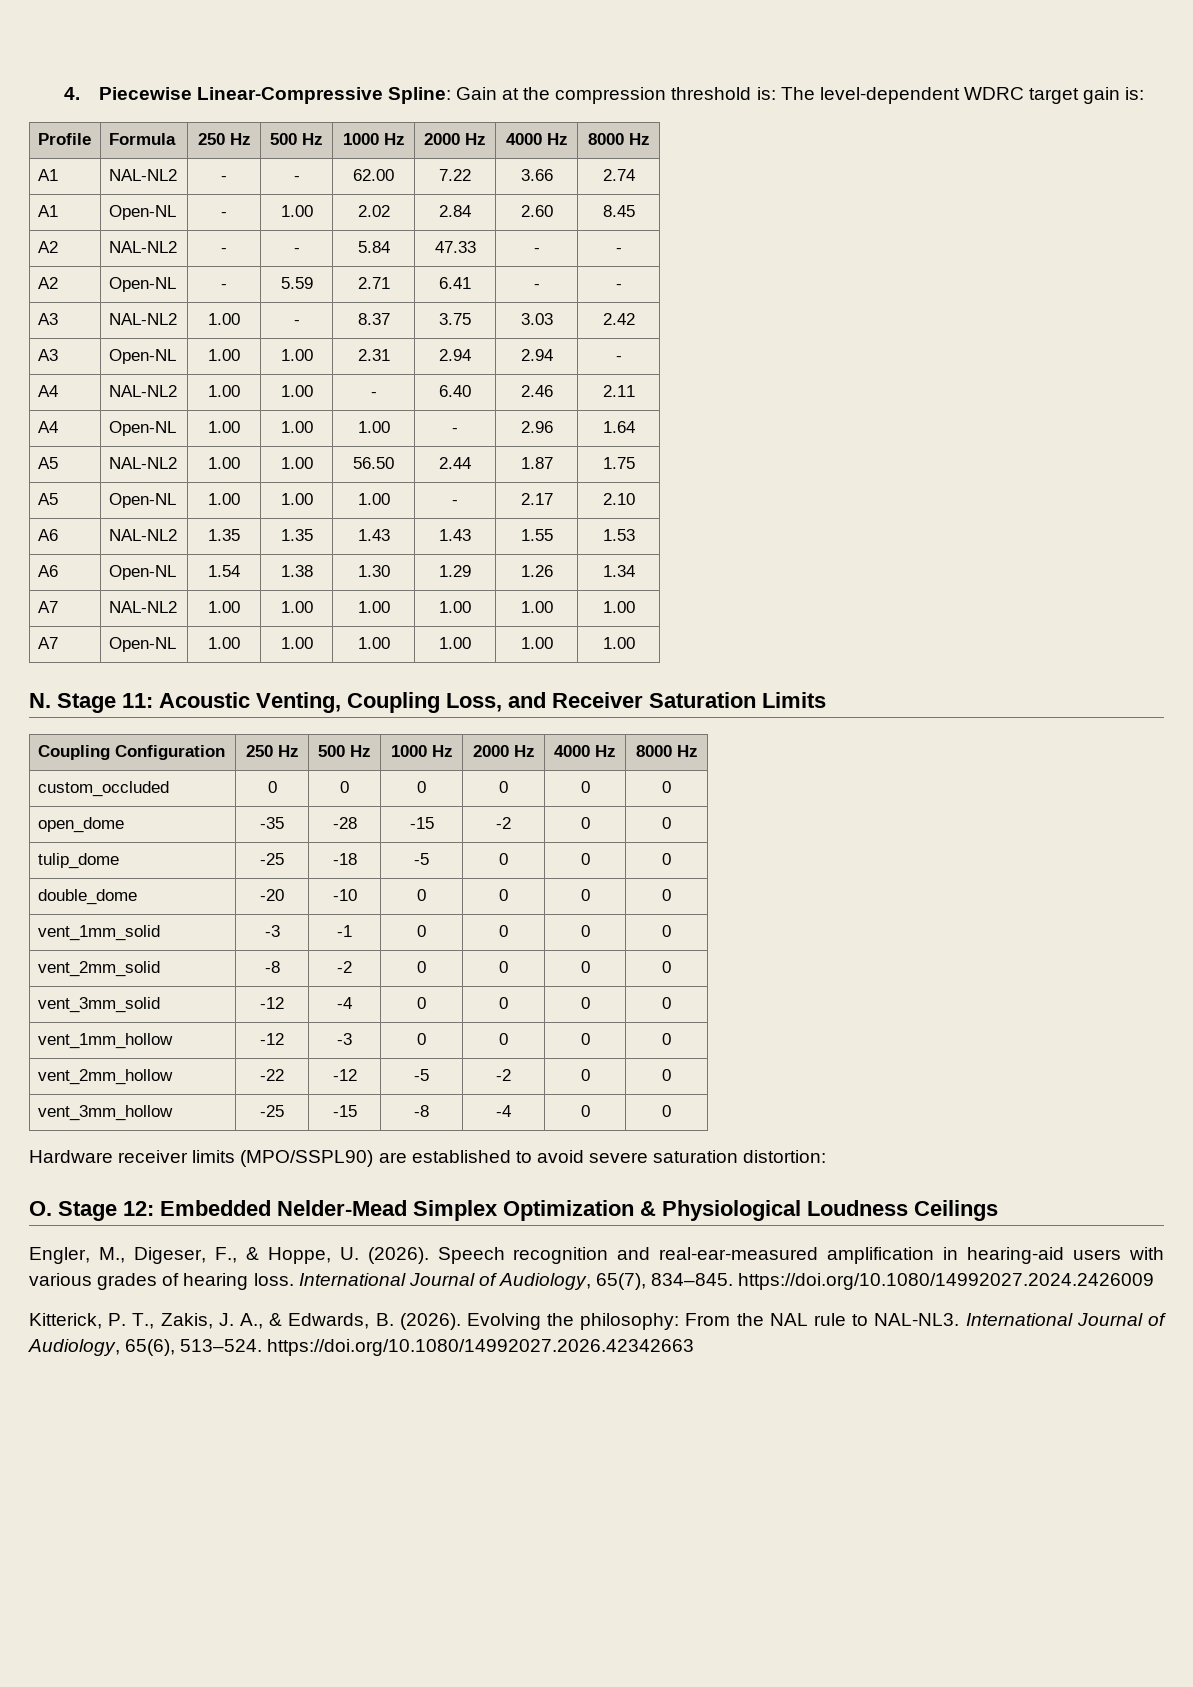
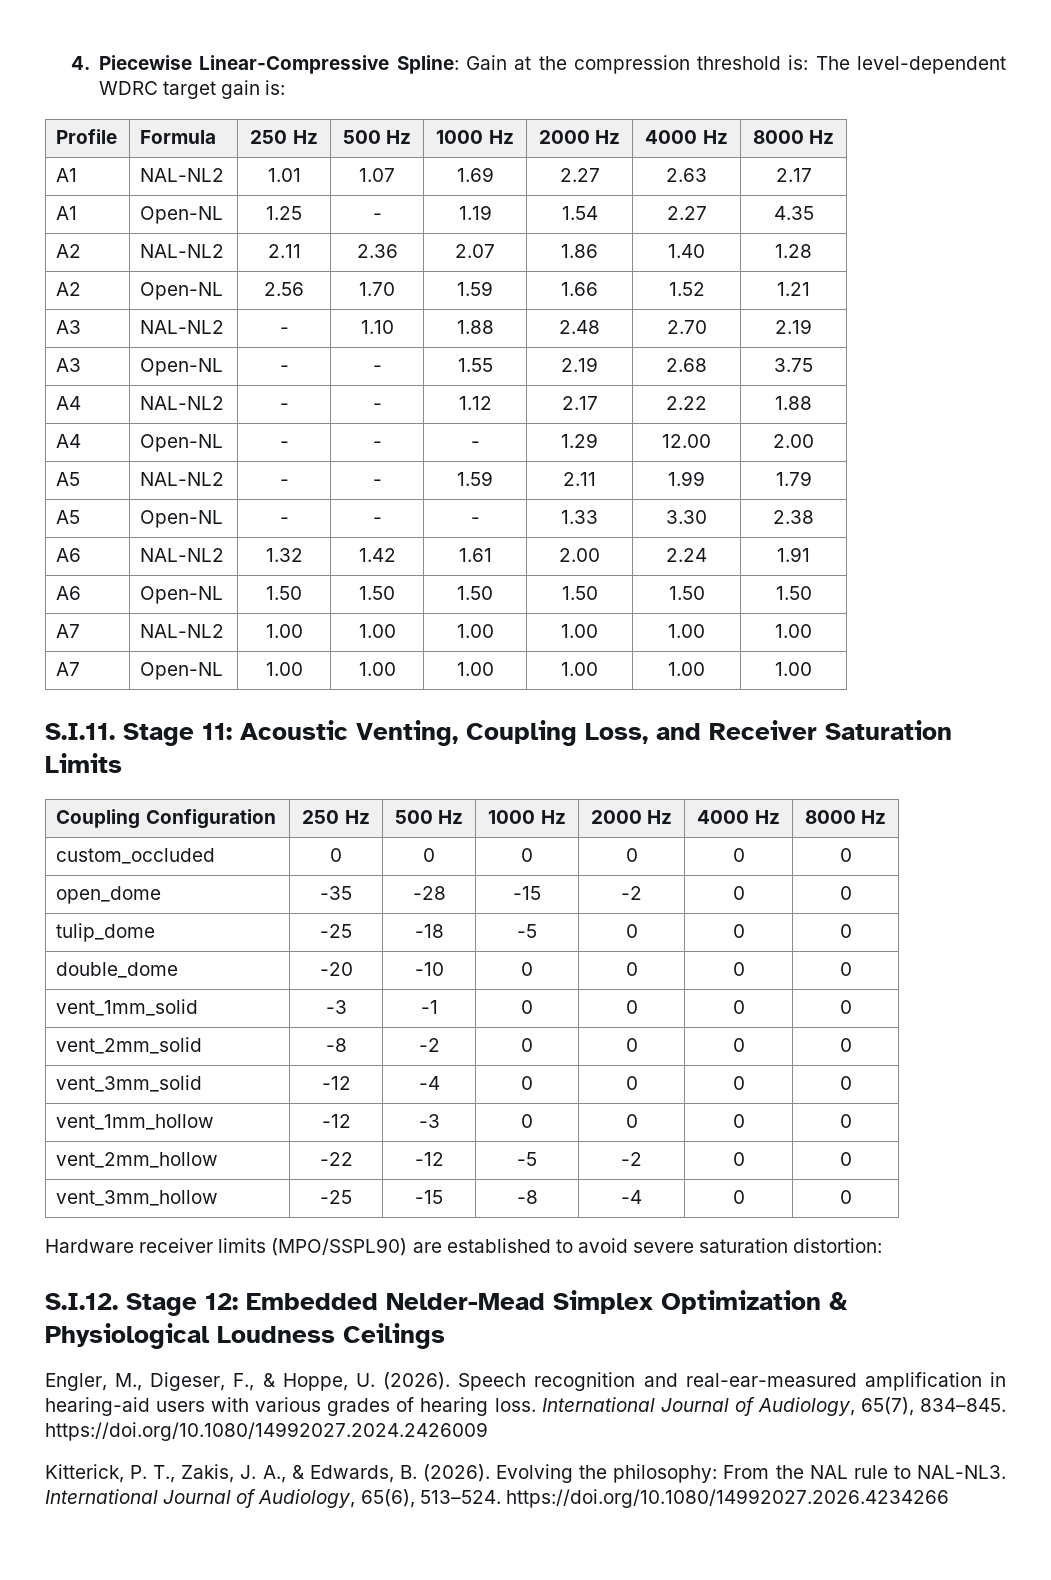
[221,176,227,181] [293,176,300,181] [353,169,394,181] [439,169,471,181] [520,169,553,181] [602,169,635,181] - | - | 62.00 | 7.22 | 3.66 | 2.74 -> [267,168,301,182] [358,168,395,182] [456,167,494,182] [559,168,600,182] [666,168,707,182] [775,168,812,182] 1.01 | 1.07 | 1.69 | 2.27 | 2.63 | 2.17
[221,212,227,217] [280,205,313,217] [357,205,390,217] [439,205,471,217] [520,205,553,217] [602,205,635,217] [37,241,58,253] [108,241,177,253] [221,248,227,253] [293,248,300,253] [357,241,390,253] [434,241,476,253] [533,248,540,253] [615,248,622,253] [37,277,58,289] [108,277,176,292] [221,284,227,289] [280,277,313,289] [357,277,390,289] [439,277,471,289] [533,284,540,289] [615,284,622,289] [37,313,58,325] [108,313,177,325] [208,313,240,325] [293,320,300,325] [357,313,390,325] [439,313,471,325] [520,313,553,325] [602,313,635,325] [37,349,58,361] [108,349,176,364] [208,349,240,361] [280,349,313,361] [357,349,390,361] [439,349,471,361] [520,349,553,361] [615,356,622,361] [37,385,58,397] [108,385,177,397] [208,385,240,397] [280,385,313,397] [370,392,377,397] [439,385,471,397] [520,385,553,397] [602,385,635,397] [37,421,58,433] [108,421,176,436] [208,421,240,433] [280,421,313,433] [357,421,390,433] [452,428,458,433] [520,421,553,433] [602,421,635,433] [37,457,58,469] [108,457,177,469] [208,457,240,469] [280,457,313,469] [353,457,394,469] [439,457,471,469] [520,457,553,469] [602,457,635,469] [37,493,58,505] [108,493,176,508] [208,493,240,505] [280,493,313,505] [357,493,390,505] [452,500,458,505] [520,493,553,505] [602,493,635,505] [37,529,58,541] [108,529,177,541] [208,529,240,541] [280,529,313,541] [357,529,390,541] [439,529,471,541] [520,529,553,541] [602,529,635,541] [37,565,58,577] [108,565,176,580] [208,565,240,577] [280,565,313,577] [357,565,390,577] [439,565,471,577] [520,565,553,577] [602,565,635,577] | - | 1.00 | 2.02 | 2.84 | 2.60 | 8.45 // A2 | NAL-NL2 | - | - | 5.84 | 47.33 | - | - // A2 | Open-NL | - | 5.59 | 2.71 | 6.41 | - | - // A3 | NAL-NL2 | 1.00 | - | 8.37 | 3.75 | 3.03 | 2.42 // A3 | Open-NL | 1.00 | 1.00 | 2.31 | 2.94 | 2.94 | - // A4 | NAL-NL2 | 1.00 | 1.00 | - | 6.40 | 2.46 | 2.11 // A4 | Open-NL | 1.00 | 1.00 | 1.00 | - | 2.96 | 1.64 // A5 | NAL-NL2 | 1.00 | 1.00 | 56.50 | 2.44 | 1.87 | 1.75 // A5 | Open-NL | 1.00 | 1.00 | 1.00 | - | 2.17 | 2.10 // A6 | NAL-NL2 | 1.35 | 1.35 | 1.43 | 1.43 | 1.55 | 1.53 // A6 | Open-NL | 1.54 | 1.38 | 1.30 | 1.29 | 1.26 | 1.34 -> [266,206,302,220] [372,213,382,220] [458,205,492,220] [561,206,598,220] [666,206,707,220] [773,206,814,220] [56,244,82,258] [140,244,225,258] [267,244,301,258] [356,244,398,258] [454,244,495,258] [561,244,598,258] [668,244,705,258] [775,244,812,258] [56,282,82,296] [140,282,224,300] [264,282,304,296] [358,282,395,296] [456,281,493,296] [561,282,598,296] [668,282,705,296] [777,282,810,296] [56,320,82,334] [140,320,225,334] [279,327,289,334] [360,320,394,334] [456,320,494,334] [559,320,600,334] [666,320,707,334] [775,319,812,334] [56,358,82,372] [140,358,224,376] [279,365,289,372] [372,365,382,372] [457,358,493,372] [561,357,598,372] [666,358,707,372] [774,358,813,372] [56,396,82,410] [140,396,225,410] [279,403,289,410] [372,403,382,410] [458,396,492,410] [561,396,598,410] [666,396,707,410] [775,396,812,410] [56,434,82,448] [140,434,224,452] [279,441,289,448] [372,441,382,448] [470,441,480,448] [561,433,598,448] [662,434,711,448] [773,434,814,448] [56,472,81,486] [140,472,225,486] [279,479,289,486] [372,479,382,486] [456,471,493,486] [563,472,596,486] [668,471,705,486] [775,471,812,486] [56,510,81,524] [140,510,224,528] [279,517,289,524] [372,517,382,524] [470,517,480,524] [561,510,598,524] [666,510,707,524] [773,510,814,524] [56,548,82,562] [140,548,225,562] [265,548,303,562] [358,548,396,562] [458,548,492,562] [559,548,600,562] [666,548,707,562] [777,547,810,562] [56,586,82,600] [140,586,224,604] [266,586,302,600] [358,586,395,600] [456,586,493,600] [561,586,598,600] [668,586,705,600] [775,586,812,600] | 1.25 | - | 1.19 | 1.54 | 2.27 | 4.35 // A2 | NAL-NL2 | 2.11 | 2.36 | 2.07 | 1.86 | 1.40 | 1.28 // A2 | Open-NL | 2.56 | 1.70 | 1.59 | 1.66 | 1.52 | 1.21 // A3 | NAL-NL2 | - | 1.10 | 1.88 | 2.48 | 2.70 | 2.19 // A3 | Open-NL | - | - | 1.55 | 2.19 | 2.68 | 3.75 // A4 | NAL-NL2 | - | - | 1.12 | 2.17 | 2.22 | 1.88 // A4 | Open-NL | - | - | - | 1.29 | 12.00 | 2.00 // A5 | NAL-NL2 | - | - | 1.59 | 2.11 | 1.99 | 1.79 // A5 | Open-NL | - | - | - | 1.33 | 3.30 | 2.38 // A6 | NAL-NL2 | 1.32 | 1.42 | 1.61 | 2.00 | 2.24 | 1.91 // A6 | Open-NL | 1.50 | 1.50 | 1.50 | 1.50 | 1.50 | 1.50
[29,693,51,708] N. -> [45,723,115,740] S.I.11.
[29,1201,52,1216] O. -> [45,1293,118,1310] S.I.12.
[267,1339,695,1356] https://doi.org/10.1080/14992027.2026.42342663 -> [505,1489,949,1508] https://doi.org/10.1080/14992027.2026.4234266

